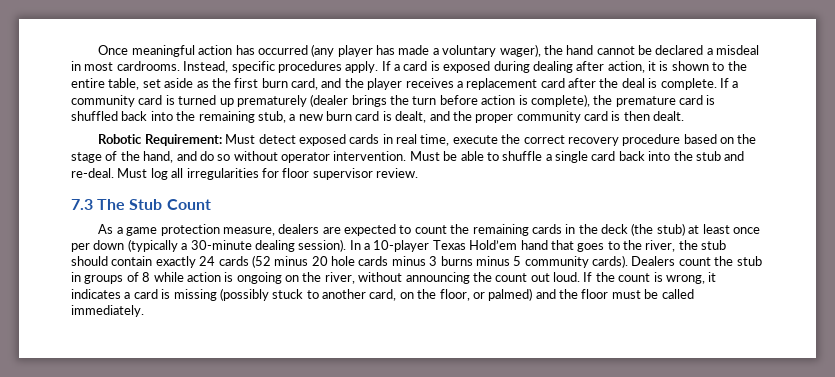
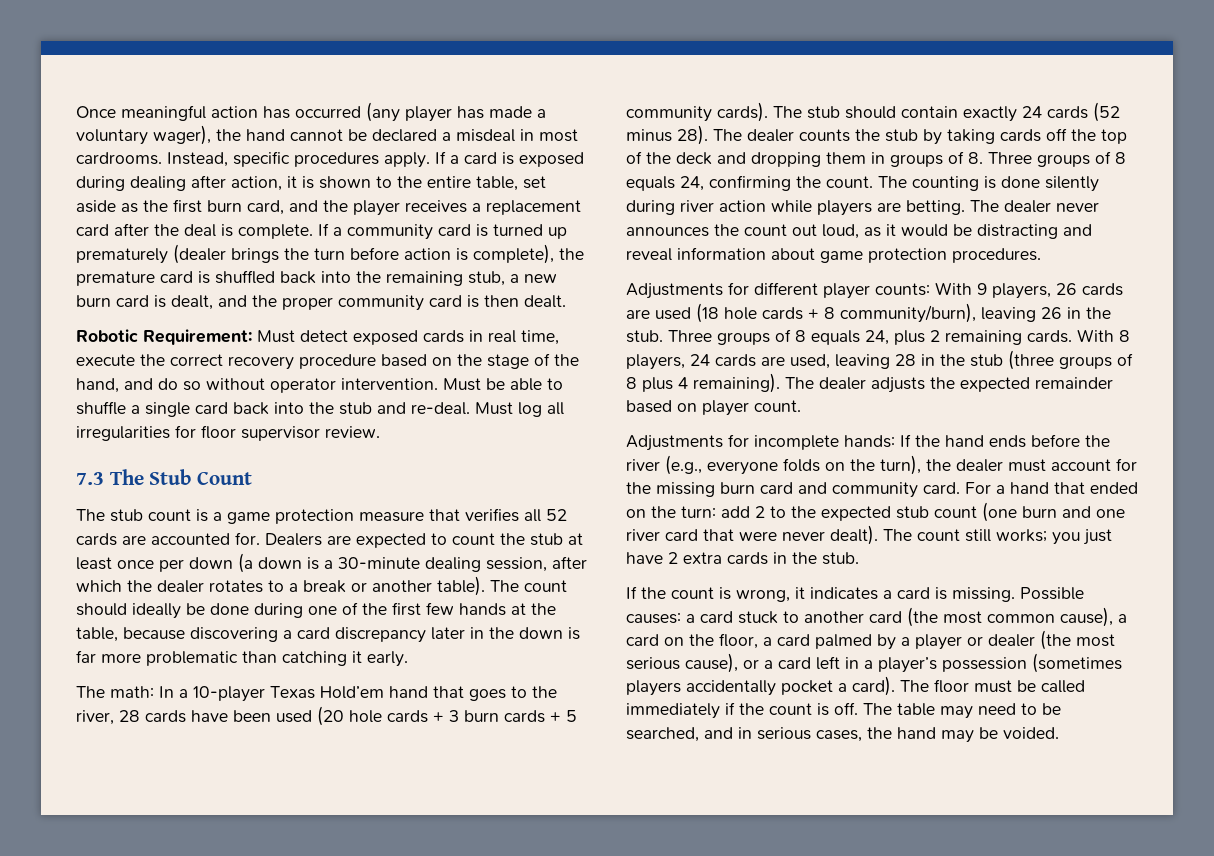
[98,224,320,236] As a game protection measure, dealers -> [76,508,567,524] [76,532,322,546] The stub count is a game protection measure that verifies all 52 cards are accounted for. Dealers
[472,223,685,236] remaining cards in the deck (the stub) -> [530,533,563,546] stub
[127,239,347,252] (typically a 30-minute dealing session). -> [238,553,587,573] [76,576,567,596] [76,602,556,619] [76,627,580,643] [76,650,408,667] [76,686,154,698] (a down is a 30-minute dealing session, after which the dealer rotates to a break or another table). The count should ideally be done during one of the first few hands at the table, because discovering a card discrepancy later in the down is far more problematic than catching it early. // The math:
[678,240,698,250] the -> [119,706,577,726] [626,102,802,122] 28 cards have been used (20 hole cards + 3 burn cards + 5 community cards). The
[311,255,762,268] [71,272,580,284] 20 hole cards minus 3 burns minus 5 community cards). Dealers count the stub in groups of 8 while action is ongoing on the river, without announcing the count out loud. -> [677,125,1127,145] [626,151,1126,167] [626,175,1099,192] [626,200,1099,216] [626,224,1092,239] [626,247,1041,263] [626,282,1123,299] [626,303,1111,323] [626,329,1130,345] [626,350,1133,370] [626,373,1113,393] [626,400,801,416] [626,434,1110,451] [626,455,1137,475] [626,482,1138,498] [626,502,1125,522] [626,525,1112,545] [626,552,859,565] 28). The dealer counts the stub by taking cards off the top of the deck and dropping them in groups of 8. Three groups of 8 equals 24, confirming the count. The counting is done silently during river action while players are betting. The dealer never announces the count out loud, as it would be distracting and reveal information about game protection procedures. // Adjustments for different player counts: With 9 players, 26 cards are used (18 hole cards + 8 community/burn), leaving 26 in the stub. Three groups of 8 equals 24, plus 2 remaining cards. With 8 players, 24 cards are used, leaving 28 in the stub (three groups of 8 plus 4 remaining). The dealer adjusts the expected remainder based on player count. // Adjustments for incomplete hands: If the hand ends before the river (e.g., everyone folds on the turn), the dealer must account for the missing burn card and community card. For a hand that ended on the turn: add 2 to the expected stub count (one burn and one river card that were never dealt). The count still works; you just have 2 extra cards in the stub. //
[173,288,694,301] [71,305,144,317] missing (possibly stuck to another card, on the floor, or palmed) and the floor must be called immediately. -> [952,587,1084,602] [626,607,1127,627] [626,630,1115,650] [626,653,1122,673] [626,676,1085,696] [626,702,1061,719] [626,727,1059,743] missing. Possible causes: a card stuck to another card (the most common cause), a card on the floor, a card palmed by a player or dealer (the most serious cause), or a card left in a player’s possession (sometimes players accidentally pocket a card). The floor must be called immediately if the count is off. The table may need to be searched, and in serious cases, the hand may be voided.

